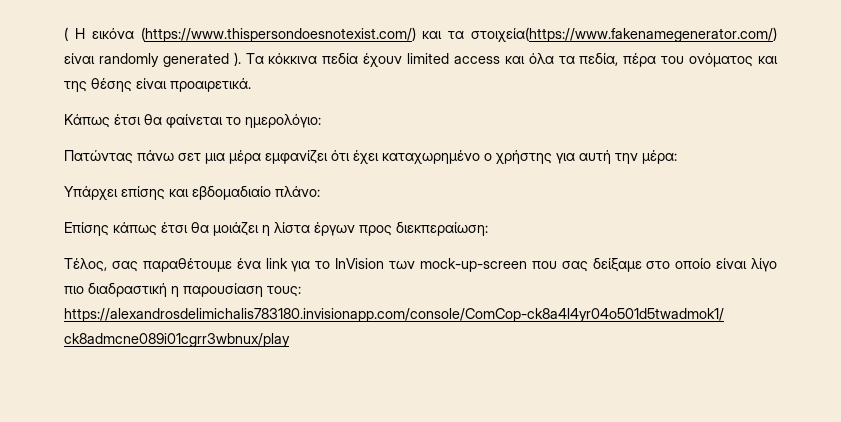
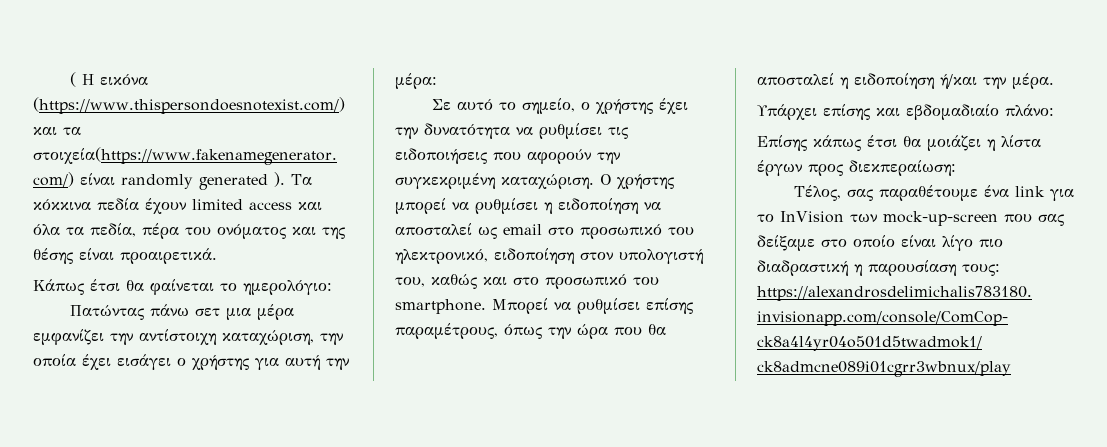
[331,150,480,164] ότι έχει καταχωρημένο -> [110,329,343,345] [33,354,171,370] την αντίστοιχη καταχώριση, την οποία έχει εισάγει
(677, 157) none -> [431,98,688,114] [395,123,628,139] [395,148,620,164] [395,173,674,189] [395,198,661,214] [395,223,694,239] [395,248,703,264] [395,274,659,289] [395,298,693,314] [395,323,666,339] [757,73,1054,89] // Σε αυτό το σημείο, ο χρήστης έχει την δυνατότητα να ρυθμίσει τις ειδοποιήσεις που αφορούν την συγκεκριμένη καταχώριση. Ο χρήστης μπορεί να ρυθμίσει η ειδοποίηση να αποσταλεί ως email στο προσωπικό του ηλεκτρονικό, ειδοποίηση στον υπολογιστή του, καθώς και στο προσωπικό του smartphone. Μπορεί να ρυθμίσει επίσης παραμέτρους, όπως την ώρα που θα αποσταλεί η ειδοποίηση ή/και την μέρα.

